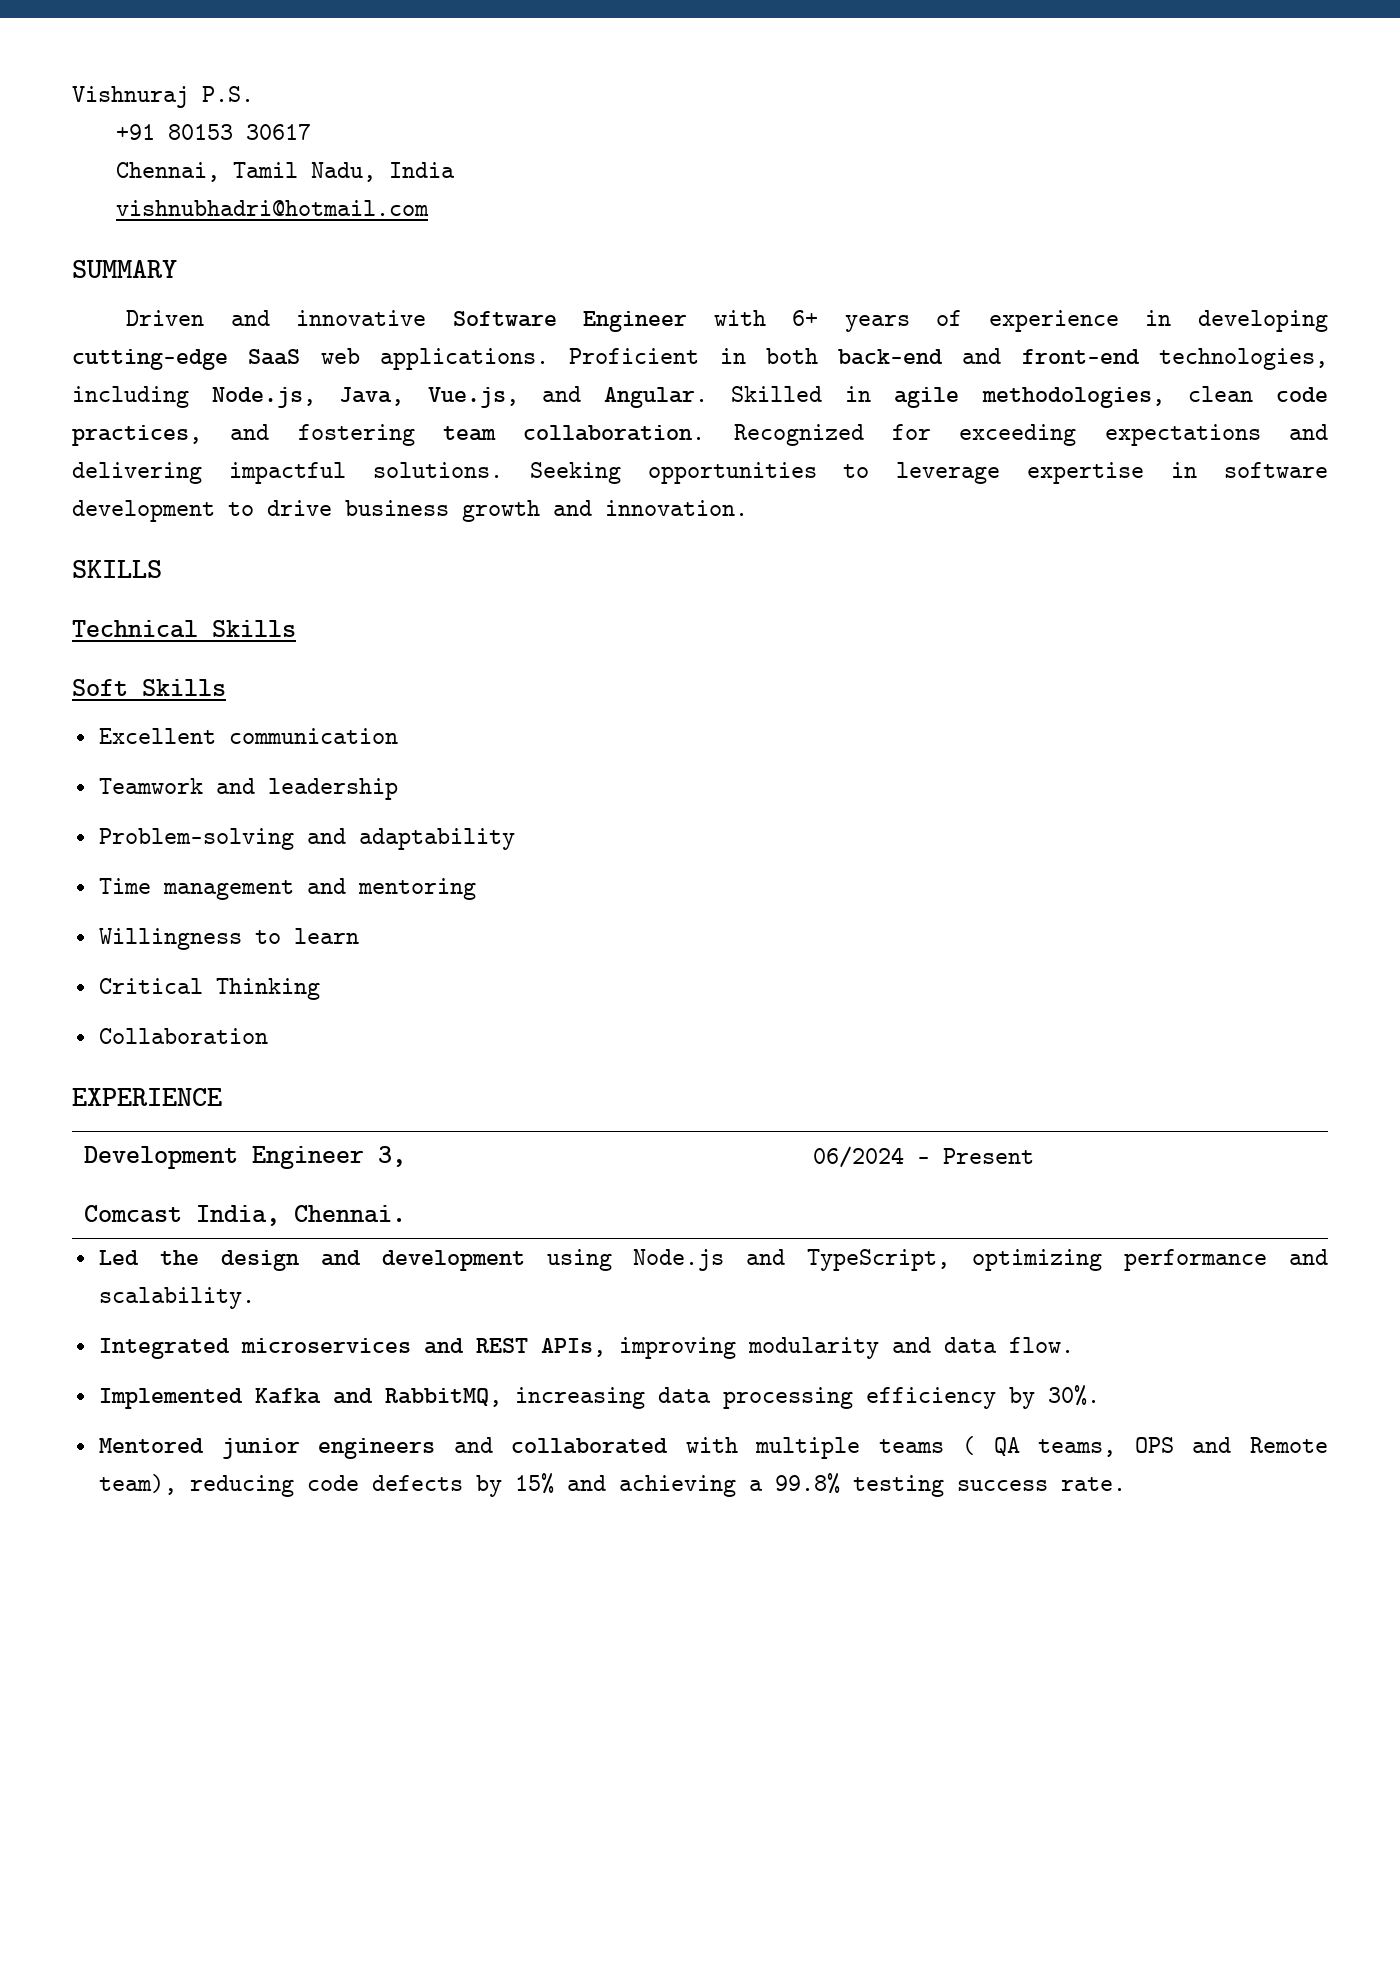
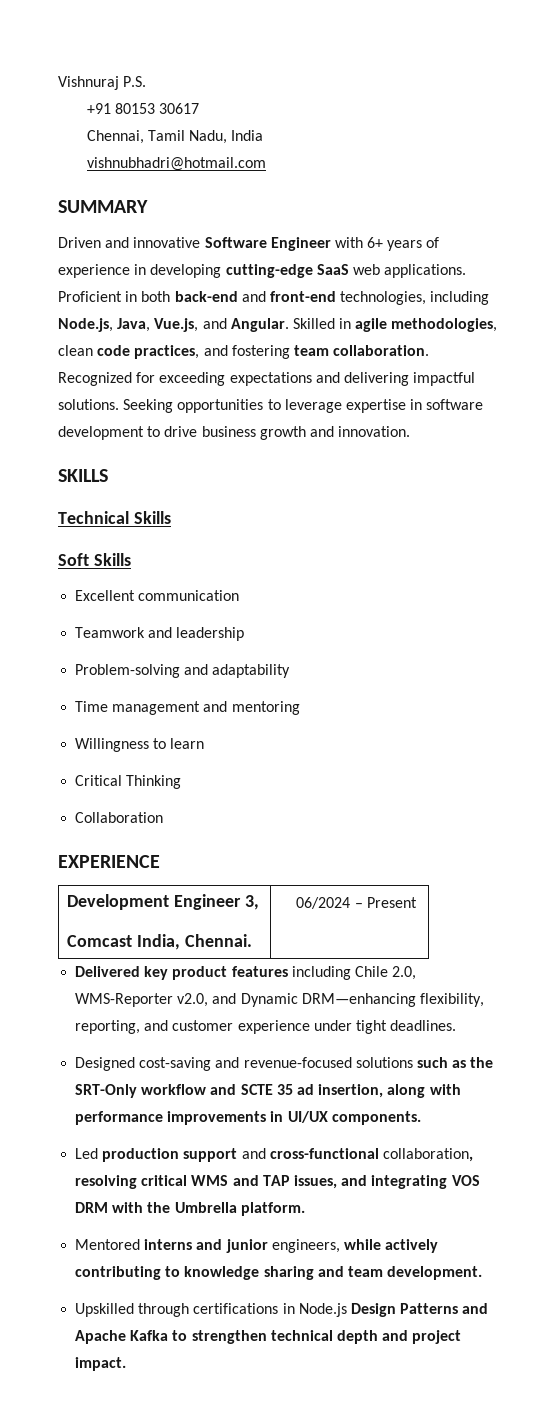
[98,1249,1328,1271] [98,1287,255,1309] [98,1337,1074,1359] [98,1385,1100,1409] [98,1436,1328,1459] [98,1473,1126,1497] Led the design and development using Node.js and TypeScript, optimizing performance and scalability. // Integrated microservices and REST APIs, improving modularity and data flow. // Implemented Kafka and RabbitMQ, increasing data processing efficiency by 30%. // Mentored junior engineers and collaborated with multiple teams ( QA teams, OPS and Remote team), reducing code defects by 15% and achieving a 99.8% testing success rate. -> [75,966,417,980] [75,993,484,1007] [75,1020,457,1034] [75,1057,494,1071] [75,1084,461,1098] [75,1111,421,1125] [75,1148,473,1162] [75,1175,480,1189] [75,1202,305,1216] [75,1239,439,1253] [75,1266,483,1280] [75,1303,489,1317] [75,1330,462,1344] [75,1357,127,1371] Delivered key product features including Chile 2.0, WMS-Reporter v2.0, and Dynamic DRM—enhancing flexibility, reporting, and customer experience under tight deadlines. // Designed cost-saving and revenue-focused solutions such as the SRT-Only workflow and SCTE 35 ad insertion, along with performance improvements in UI/UX components. // Led production support and cross-functional collaboration, resolving critical WMS and TAP issues, and integrating VOS DRM with the Umbrella platform. // Mentored interns and junior engineers, while actively contributing to knowledge sharing and team development. // Upskilled through certifications in Node.js Design Patterns and Apache Kafka to strengthen technical depth and project impact.

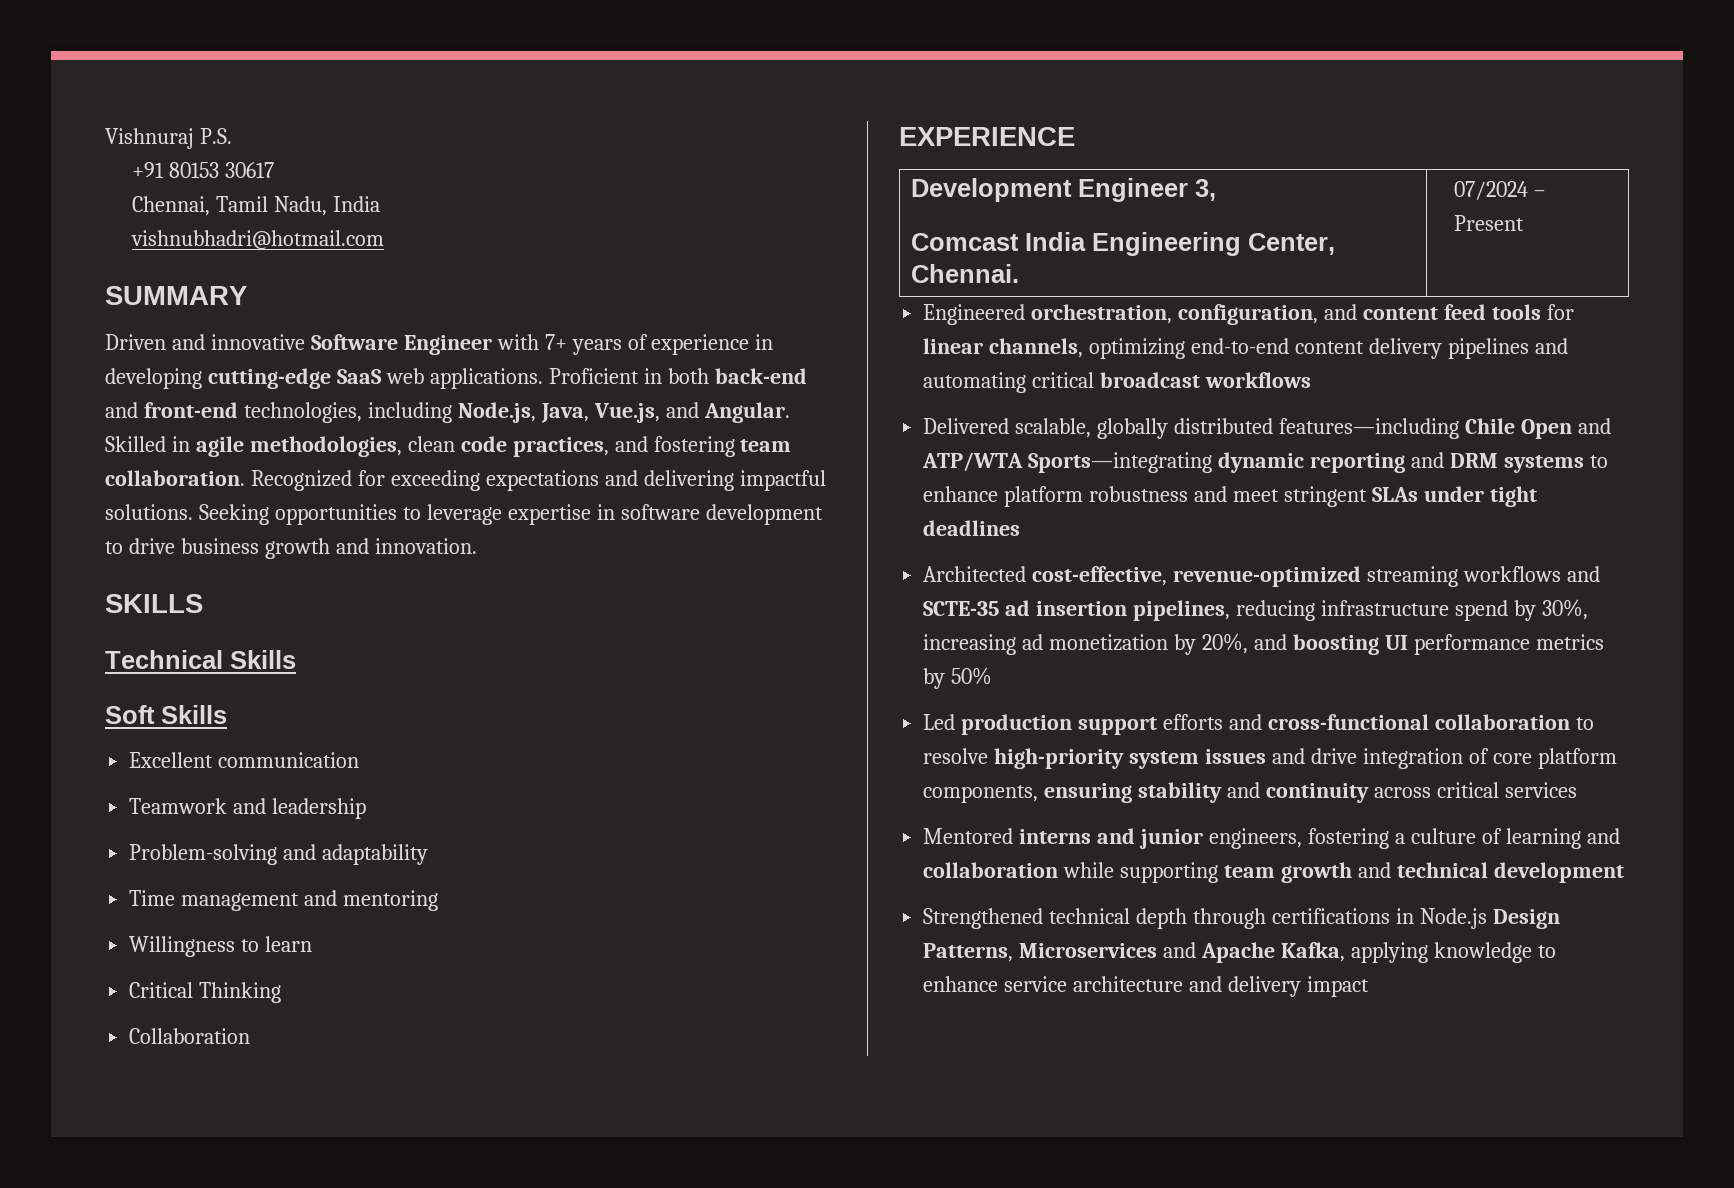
[367,237,384,248] 6+ -> [544,334,567,350] 7+
[136,934,180,950] India, -> [1025,232,1336,256] India Engineering Center,
[296,897,351,909] 06/2024 -> [1454,181,1529,200] 07/2024
[75,966,417,980] [75,993,484,1007] [75,1020,457,1034] [75,1057,494,1071] [75,1084,461,1098] [75,1111,421,1125] Delivered key product features including Chile 2.0, WMS-Reporter v2.0, and Dynamic DRM—enhancing flexibility, reporting, and customer experience under tight deadlines. // Designed cost-saving and revenue-focused solutions such as the SRT-Only workflow and SCTE 35 ad insertion, along with performance improvements in UI/UX components. -> [923,304,1574,325] [923,338,1568,359] [923,372,1312,393] [923,418,1611,439] [922,452,1608,473] [923,486,1537,507] [923,520,1021,536] [923,566,1600,587] [923,599,1588,621] [923,633,1604,655] [923,667,993,689] Engineered orchestration, configuration, and content feed tools for linear channels, optimizing end-to-end content delivery pipelines and automating critical broadcast workflows // Delivered scalable, globally distributed features—including Chile Open and ATP/WTA Sports—integrating dynamic reporting and DRM systems to enhance platform robustness and meet stringent SLAs under tight deadlines // Architected cost-effective, revenue-optimized streaming workflows and SCTE-35 ad insertion pipelines, reducing infrastructure spend by 30%, increasing ad monetization by 20%, and boosting UI performance metrics by 50%
(238, 1155) none -> [1163,714,1224,730] efforts
[382,1148,473,1162] [75,1175,480,1189] [75,1202,305,1216] collaboration, resolving critical WMS and TAP issues, and integrating VOS DRM with the Umbrella platform. -> [1434,714,1594,730] [923,748,1617,769] [923,782,1577,803] collaboration to resolve high-priority system issues and drive integration of core platform components, ensuring stability and continuity across critical services
[343,1239,439,1253] [75,1266,483,1280] [75,1303,135,1317] while actively contributing to knowledge sharing and team development. // Upskilled -> [1307,828,1620,849] [923,862,1624,883] [923,908,1188,929] fostering a culture of learning and collaboration while supporting team growth and technical development // Strengthened technical depth
[400,1303,489,1314] [75,1330,462,1344] [75,1357,127,1371] Patterns and Apache Kafka to strengthen technical depth and project impact. -> [923,942,1556,963] [923,976,1369,997] Patterns, Microservices and Apache Kafka, applying knowledge to enhance service architecture and delivery impact

